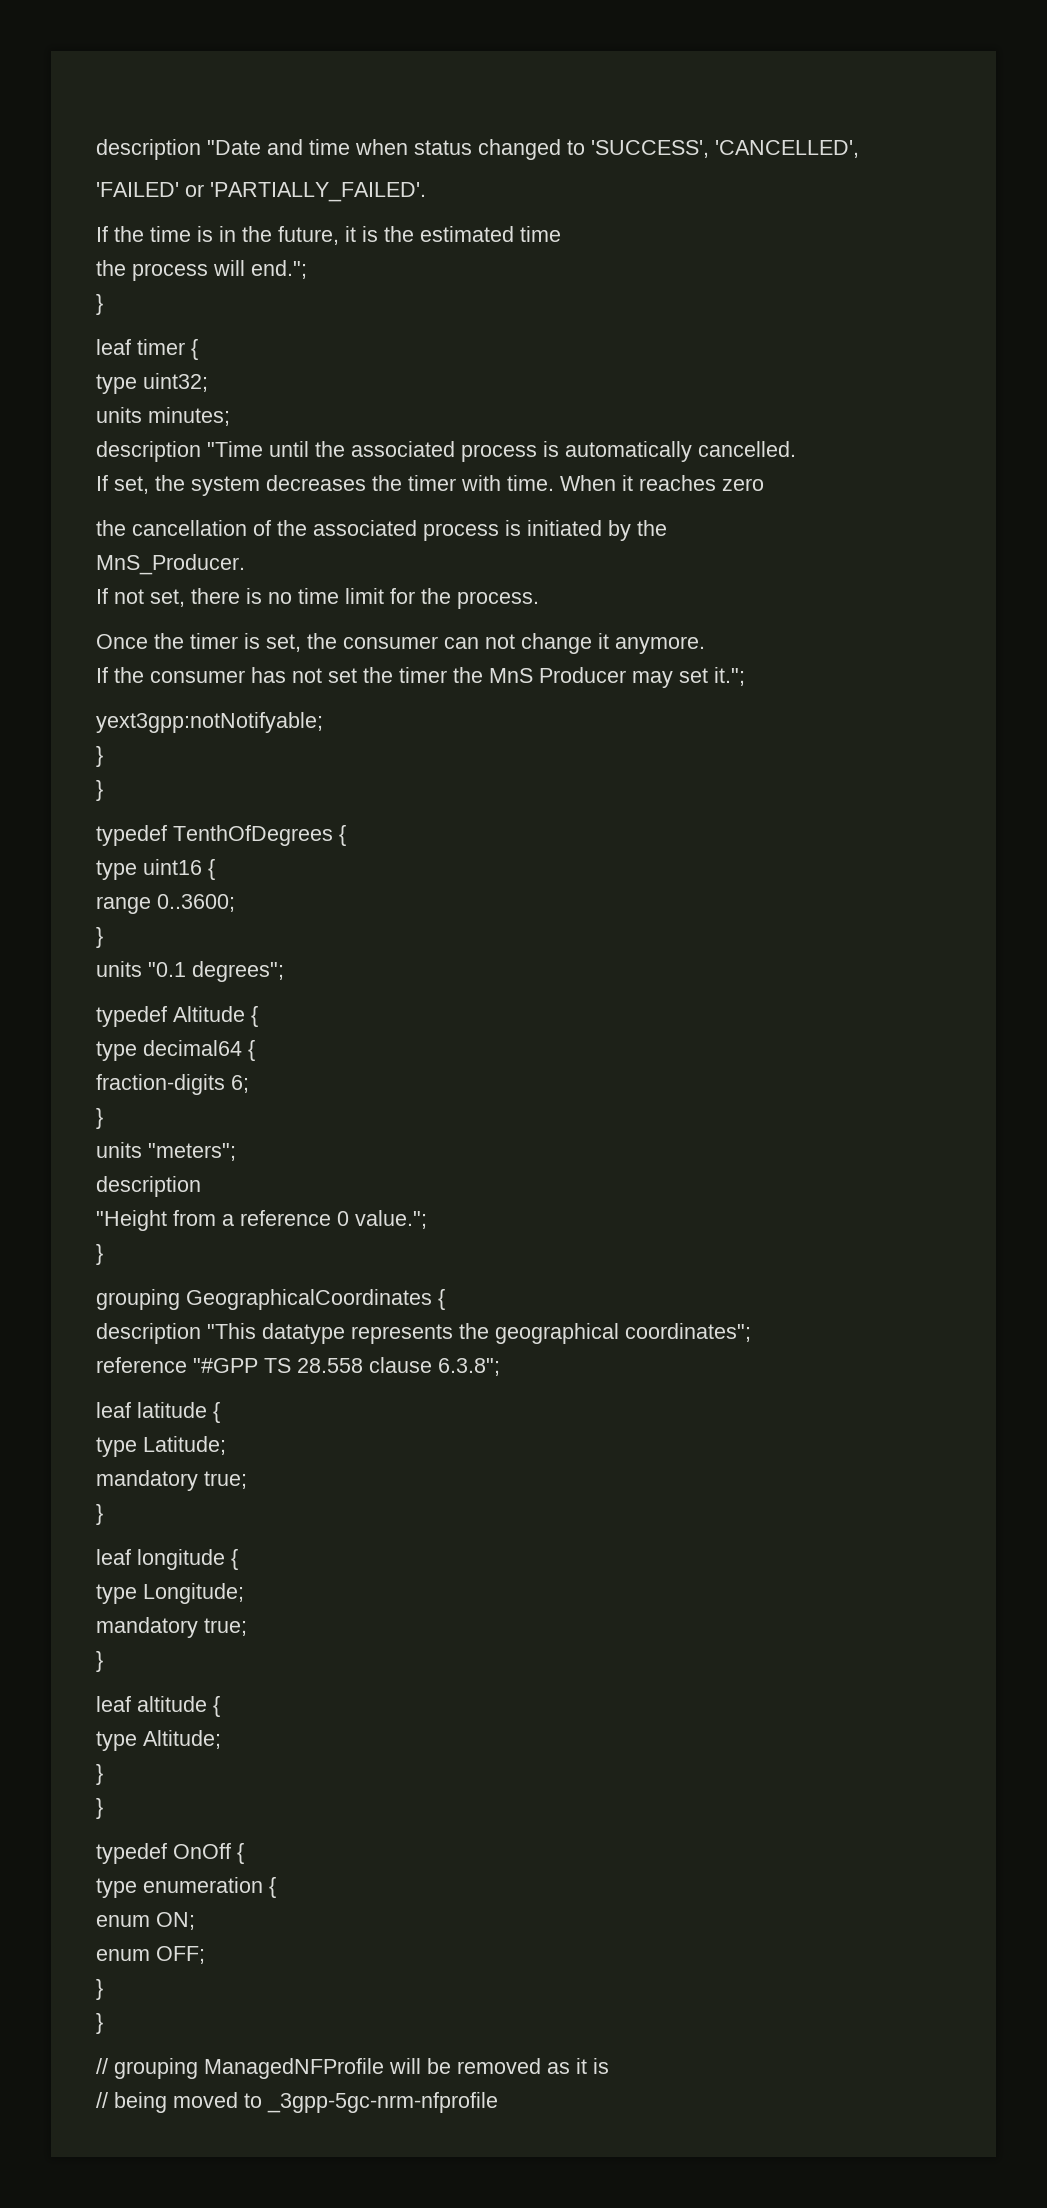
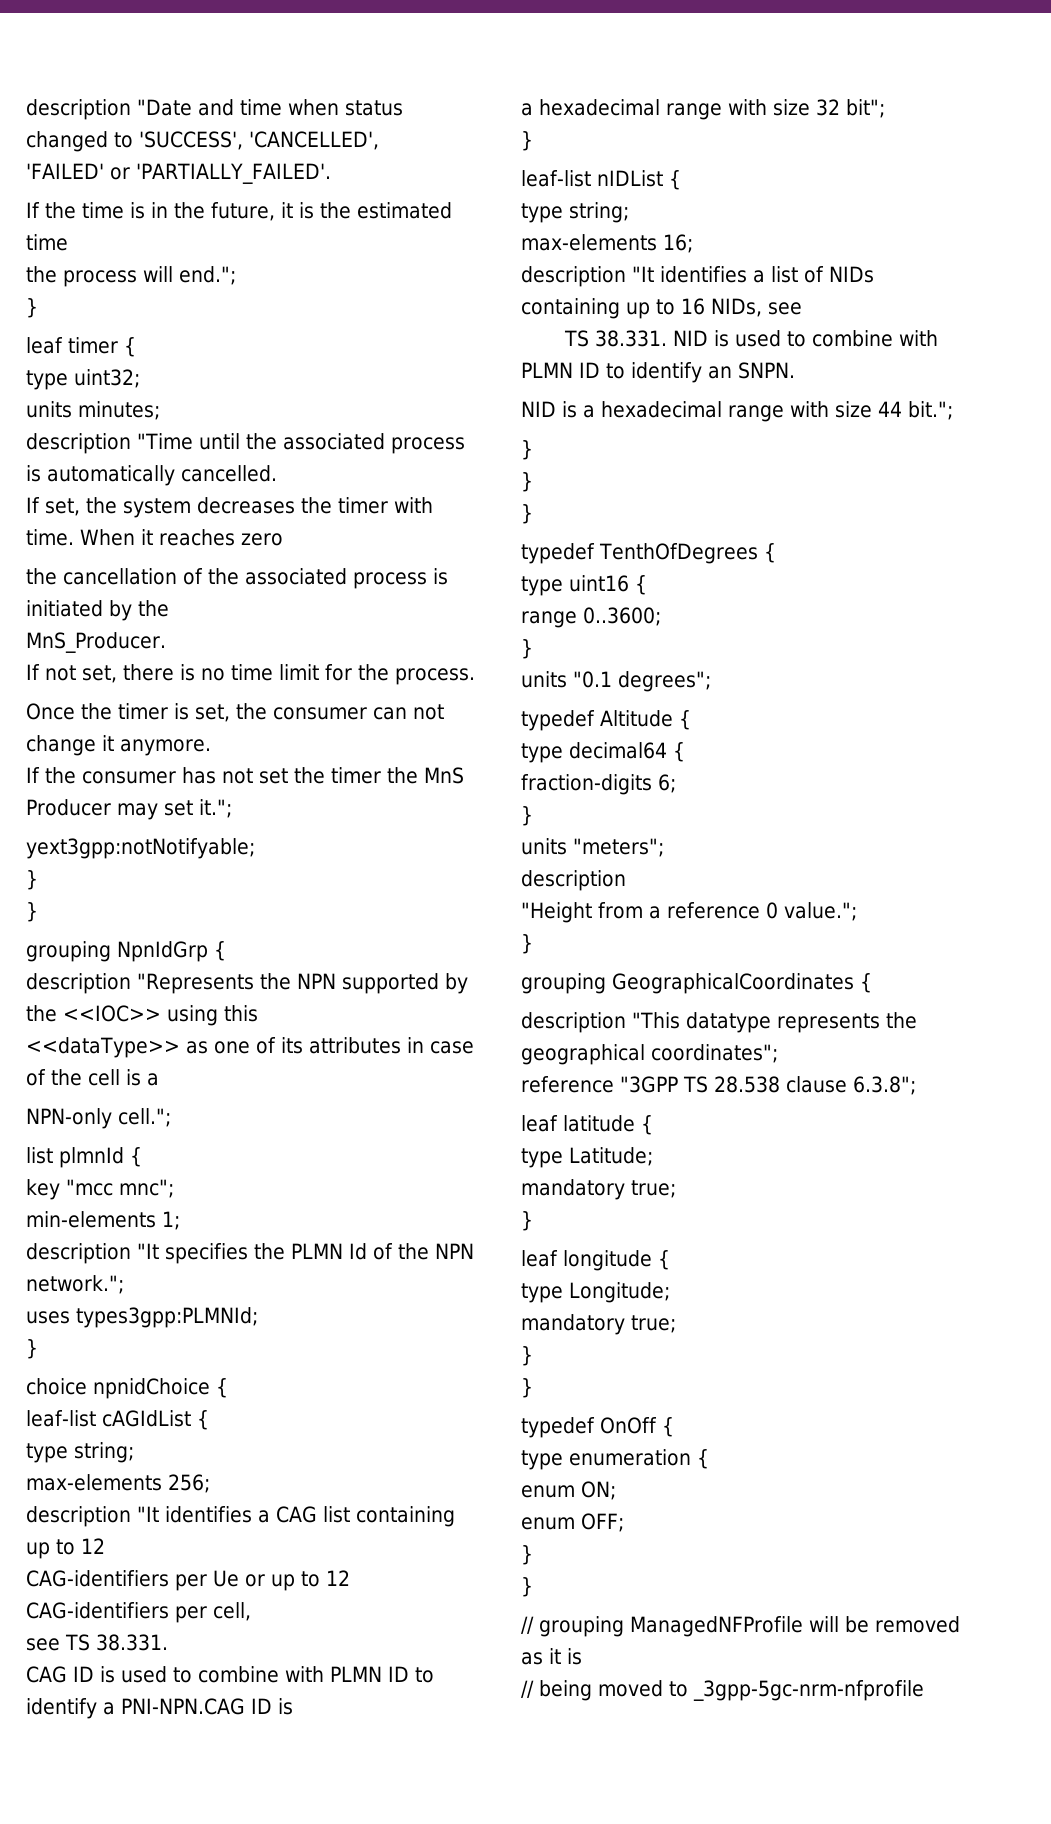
(103, 790) none -> [26,941,226,962] [26,973,468,994] [26,1005,258,1026] [26,1037,474,1058] [26,1069,159,1086] [26,1108,171,1129] [26,1147,142,1168] [26,1179,174,1200] [26,1211,180,1230] [26,1243,474,1264] [26,1275,124,1294] [26,1307,258,1328] [26,1339,38,1359] [26,1378,228,1399] [26,1410,209,1430] [26,1442,134,1463] [26,1474,210,1493] [26,1506,455,1527] [26,1538,105,1559] [26,1570,350,1591] [26,1602,251,1623] [26,1634,168,1651] [26,1666,434,1683] [26,1698,293,1719] [521,99,885,120] [521,131,533,151] [521,170,681,190] [521,202,629,223] [521,234,693,253] [521,266,874,287] [521,298,802,319] [563,330,938,347] [521,362,795,383] [521,401,953,422] [521,440,533,460] [521,472,533,492] [521,504,533,524] // grouping NpnIdGrp { // description "Represents the NPN supported by the <<IOC>> using this // <<dataType>> as one of its attributes in case of the cell is a // NPN-only cell."; // list plmnId { // key "mcc mnc"; // min-elements 1; // description "It specifies the PLMN Id of the NPN network."; // uses types3gpp:PLMNId; // } // choice npnidChoice { // leaf-list cAGIdList { // type string; // max-elements 256; // description "It identifies a CAG list containing up to 12 // CAG-identifiers per Ue or up to 12 CAG-identifiers per cell, // see TS 38.331. // CAG ID is used to combine with PLMN ID to identify a PNI-NPN.CAG ID is // a hexadecimal range with size 32 bit"; // } // leaf-list nIDList { // type string; // max-elements 16; // description "It identifies a list of NIDs containing up to 16 NIDs, see // TS 38.331. NID is used to combine with PLMN ID to identify an SNPN. // NID is a hexadecimal range with size 44 bit."; // } // } // }
[193,1358,363,1373] "#GPP TS 28.558 -> [620,1076,780,1093] "3GPP TS 28.538
[96,1696,220,1717] [96,1730,221,1751] [96,1764,103,1785] // leaf altitude { // type Altitude; // } -> (533, 1356) none

